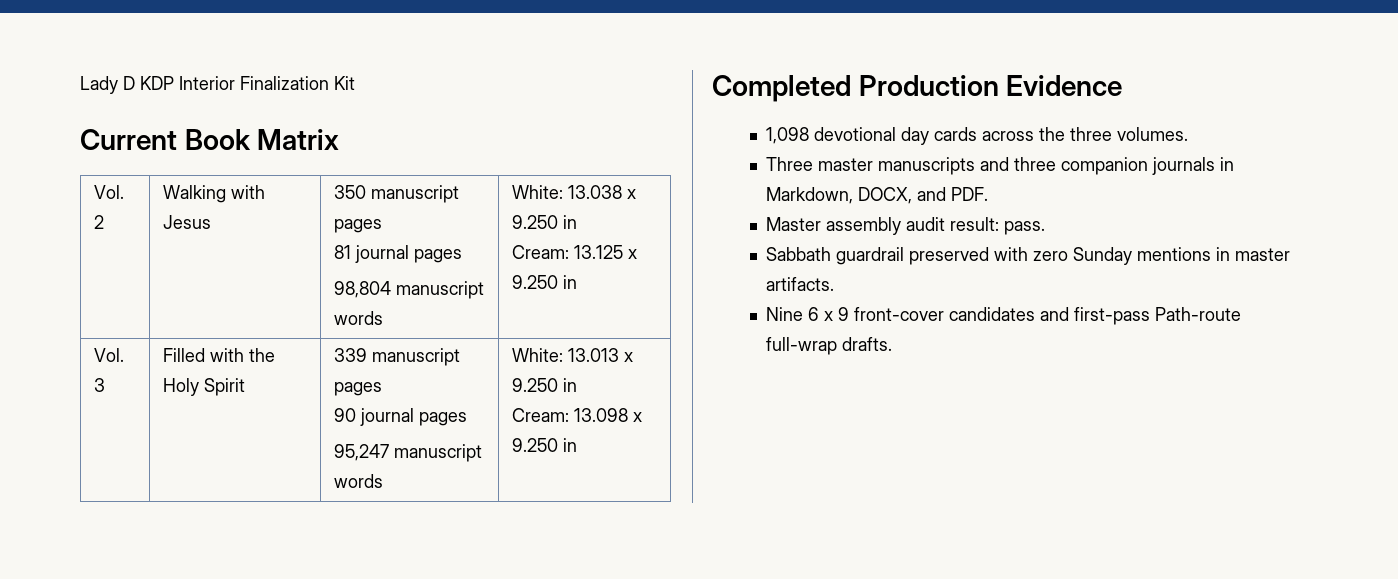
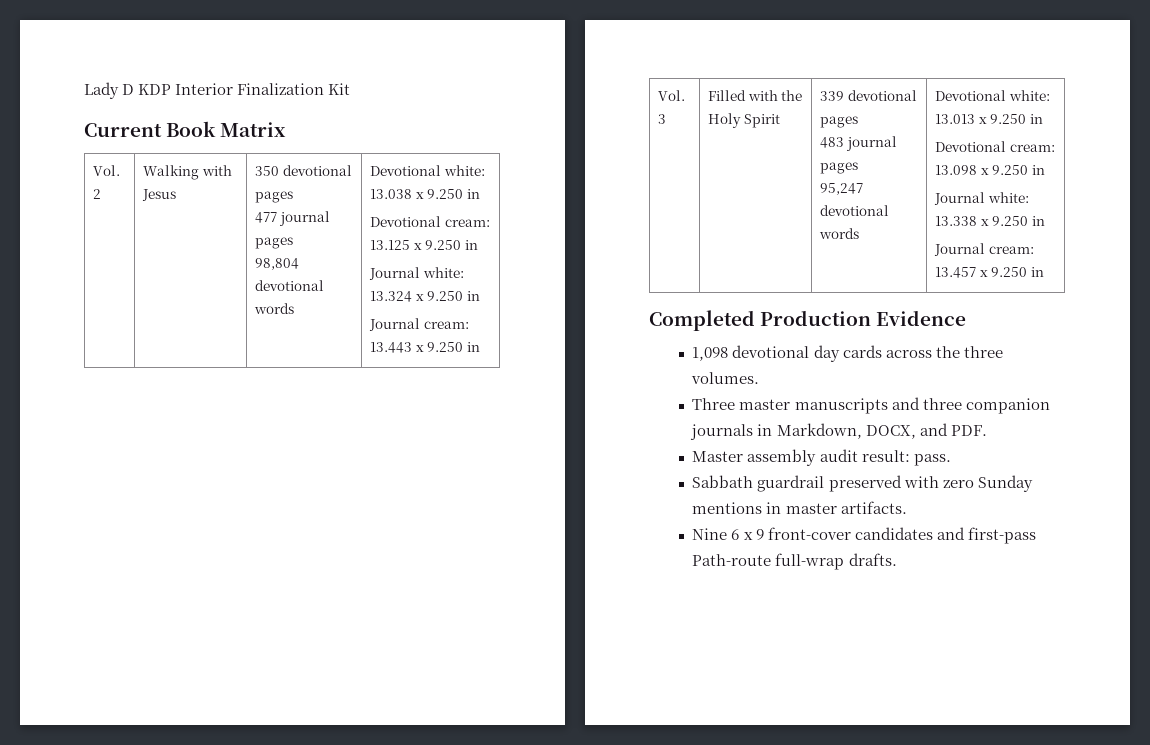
[370,185,459,203] [333,219,382,233] [333,245,351,259] manuscript pages // 81 -> [282,165,352,176] [255,191,294,203] [255,212,278,223] devotional pages // 477
[395,281,484,299] [333,311,383,325] [511,185,563,199] manuscript words | White: -> [255,280,325,291] [254,303,295,314] [370,165,485,176] devotional words | Devotional white:
[511,245,569,259] Cream: -> [370,216,490,227] Devotional cream:
(577, 282) none -> [369,267,464,280] [370,291,481,302] [369,318,469,331] [370,342,481,353] // Journal white: 13.324 x 9.250 in // Journal cream: 13.443 x 9.250 in
[371,348,460,366] [333,382,382,396] [333,408,356,422] manuscript pages // 90 -> [847,90,917,101] [820,116,859,128] [820,137,845,148] devotional pages // 483
[393,444,482,462] [333,474,383,488] [511,348,563,362] manuscript words | White: -> [820,205,890,216] [819,228,860,239] [935,90,1050,101] devotional words | Devotional white:
[511,408,569,422] Cream: -> [935,141,1055,152] Devotional cream:
(577, 445) none -> [934,192,1029,205] [935,216,1046,226] [934,243,1034,256] [935,267,1045,278] // Journal white: 13.338 x 9.250 in // Journal cream: 13.457 x 9.250 in

